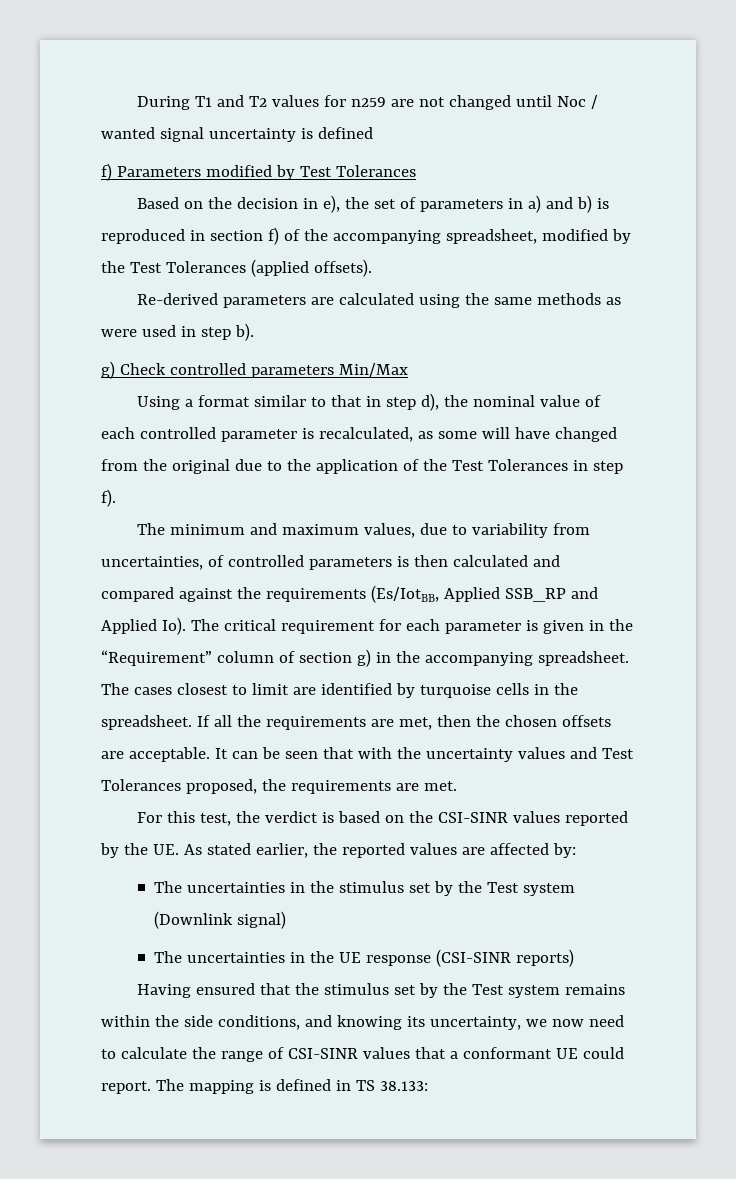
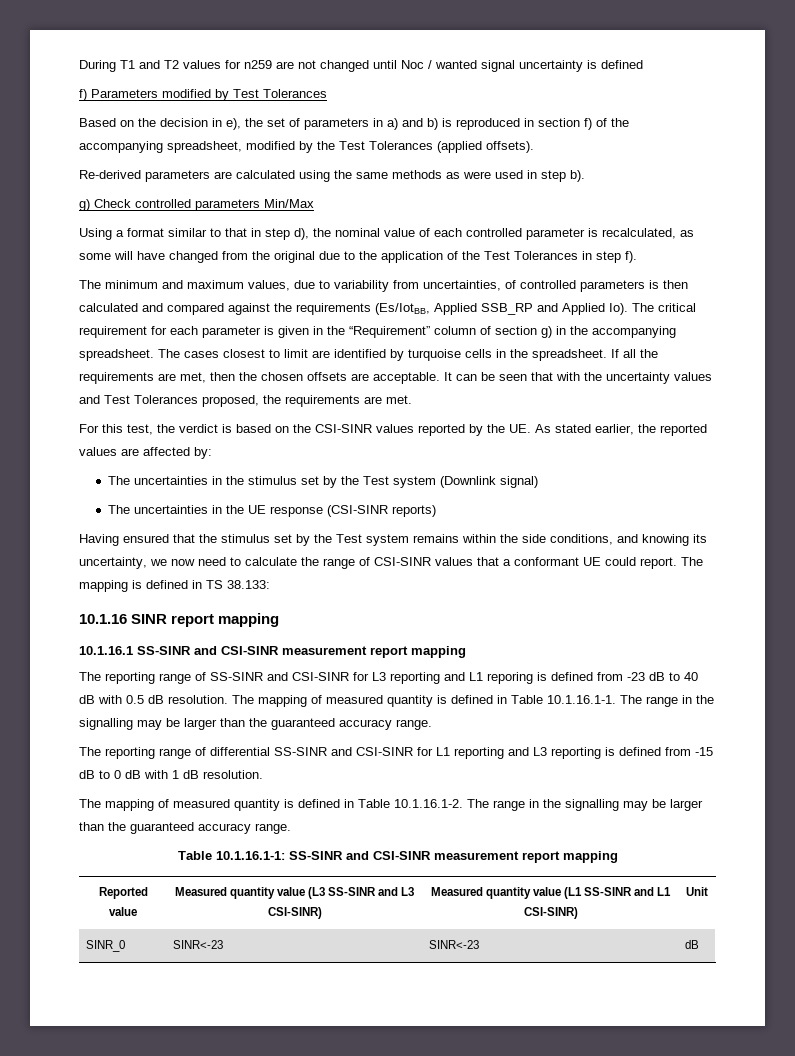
(428, 1086) none -> [79,613,280,627] [79,646,466,658] [79,672,698,684] [79,695,714,707] [79,718,432,730] [79,747,713,759] [79,770,263,779] [79,799,703,811] [79,822,291,834] [177,851,618,863] [98,887,148,899] [109,907,137,916] [174,887,415,899] [267,907,322,919] [430,887,672,899] [523,907,578,919] [686,887,708,896] [85,940,125,952] [172,940,223,949] [428,940,479,949] [684,940,699,949] // 10.1.16 SINR report mapping // 10.1.16.1 SS-SINR and CSI-SINR measurement report mapping // The reporting range of SS-SINR and CSI-SINR for L3 reporting and L1 reporing is defined from -23 dB to 40 dB with 0.5 dB resolution. The mapping of measured quantity is defined in Table 10.1.16.1-1. The range in the signalling may be larger than the guaranteed accuracy range. // The reporting range of differential SS-SINR and CSI-SINR for L1 reporting and L3 reporting is defined from -15 dB to 0 dB with 1 dB resolution. // The mapping of measured quantity is defined in Table 10.1.16.1-2. The range in the signalling may be larger than the guaranteed accuracy range. // Table 10.1.16.1-1: SS-SINR and CSI-SINR measurement report mapping // Reported value | Measured quantity value (L3 SS-SINR and L3 CSI-SINR) | Measured quantity value (L1 SS-SINR and L1 CSI-SINR) | Unit // SINR_0 | SINR<-23 | SINR<-23 | dB

